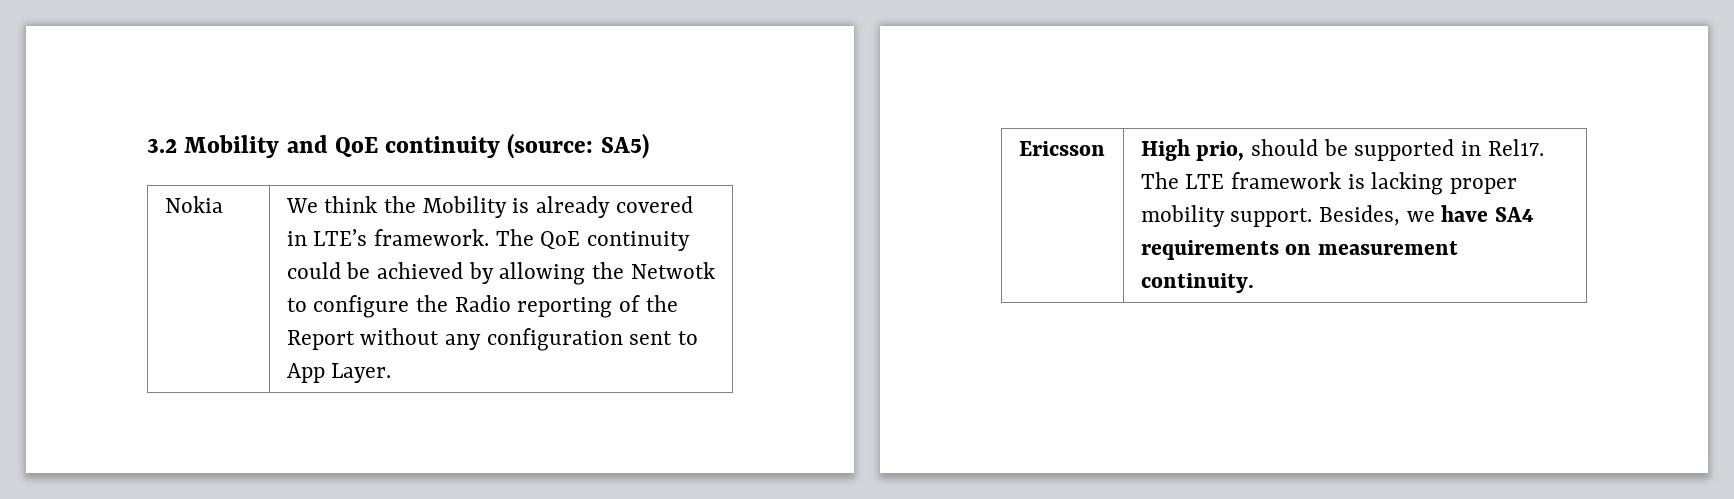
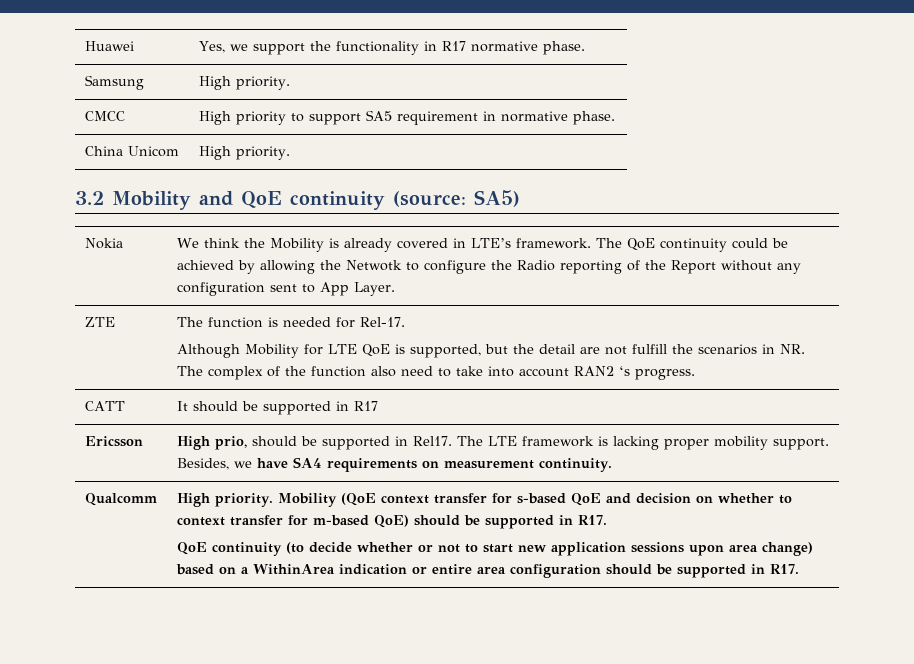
(147, 145) none -> [84,41,134,51] [198,41,585,55] [84,75,144,90] [198,76,290,90] [84,111,125,121] [198,110,615,125] [84,146,179,157] [198,146,290,160] Huawei | Yes, we support the functionality in R17 normative phase. // Samsung | High priority. // CMCC | High priority to support SA5 requirement in normative phase. // China Unicom | High priority. //
(392, 373) none -> [84,317,115,327] [176,317,405,328] [176,344,805,358] [176,366,695,380] [84,401,125,411] [176,401,378,415] // ZTE | The function is needed for Rel-17. // Although Mobility for LTE QoE is supported, but the detail are not fulfill the scenarios in NR. The complex of the function also need to take into account RAN2 ‘s progress. // CATT | It should be supported in R17
(1254, 283) none -> [84,493,157,506] [176,493,792,507] [176,515,607,529] [176,542,813,556] [175,564,799,578] // Qualcomm | High priority. Mobility (QoE context transfer for s-based QoE and decision on whether to context transfer for m-based QoE) should be supported in R17. // QoE continuity (to decide whether or not to start new application sessions upon area change) based on a WithinArea indication or entire area configuration should be supported in R17.

